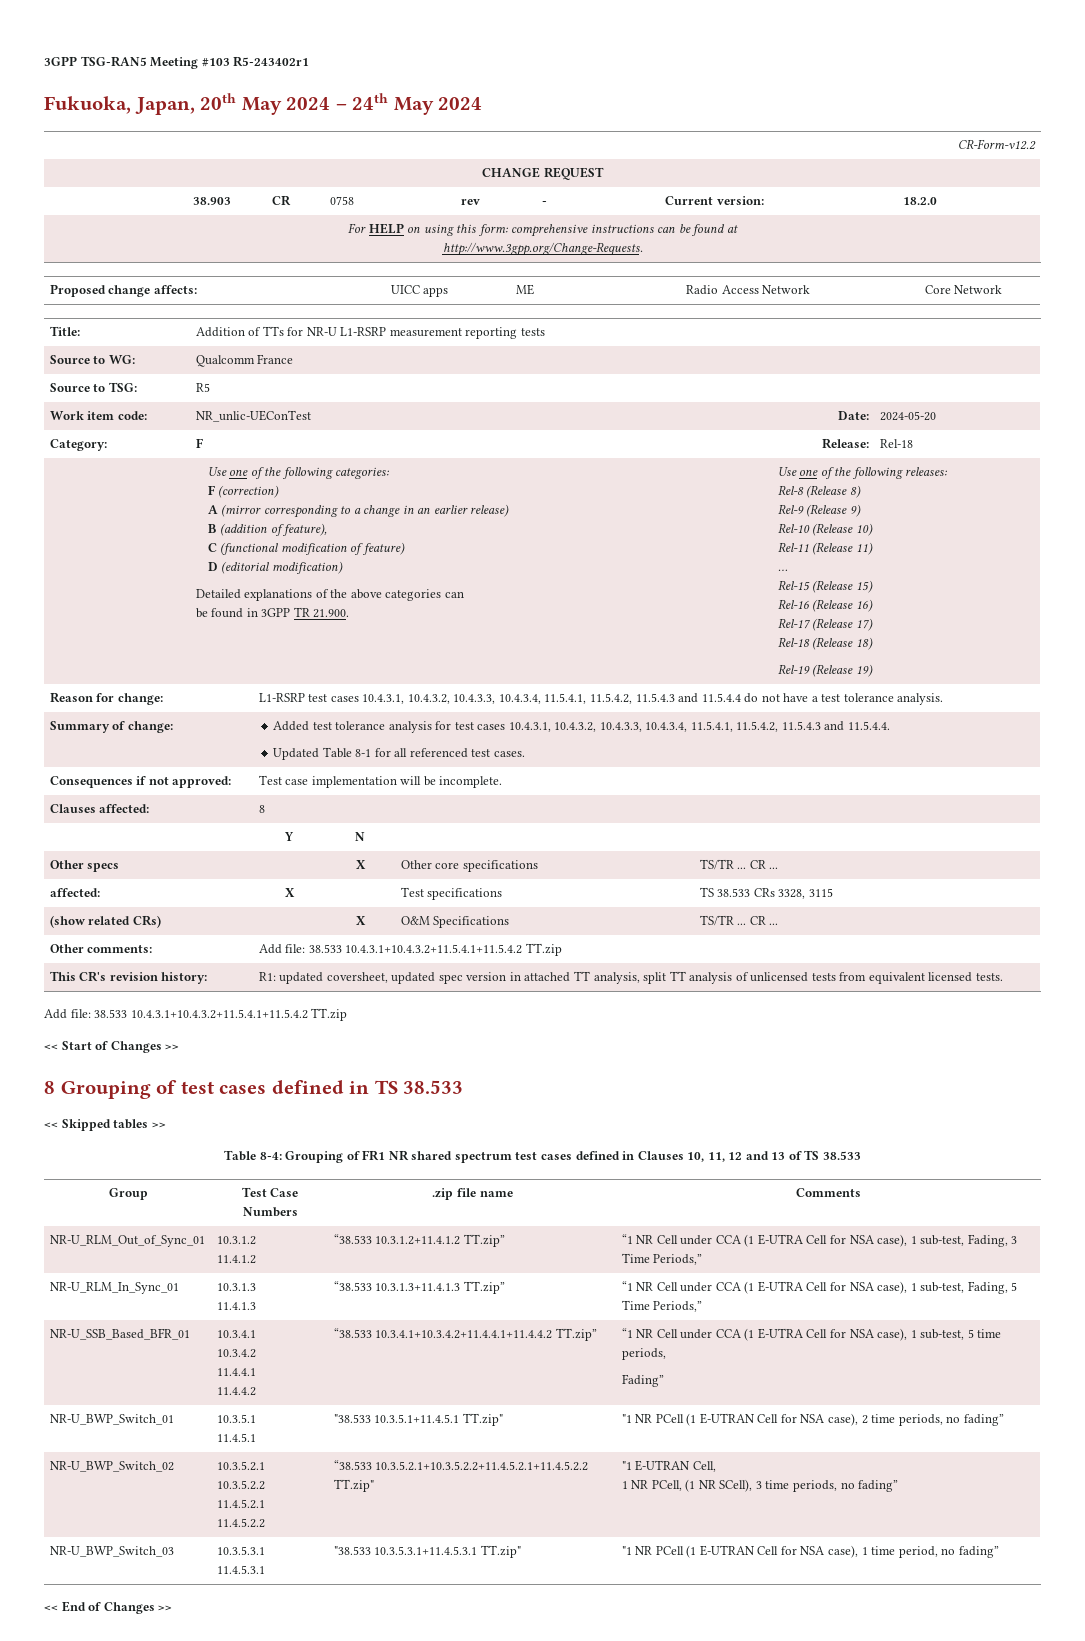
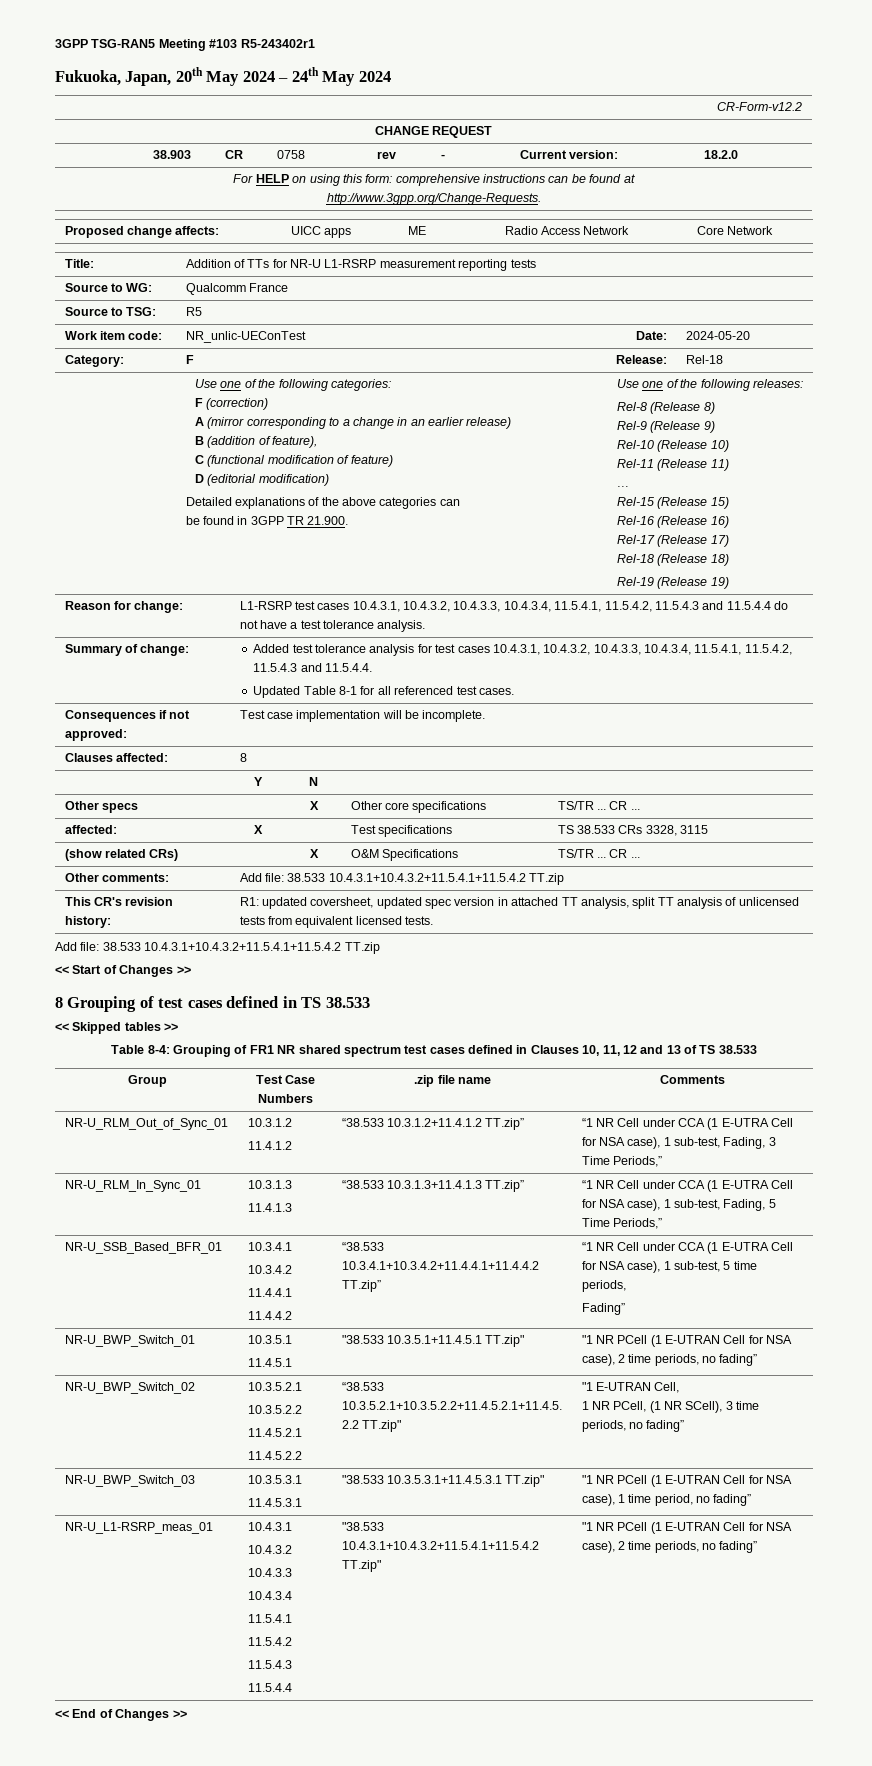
(999, 1552) none -> [64,1522,213,1534] [247,1522,292,1531] [247,1545,292,1554] [247,1568,292,1577] [247,1591,292,1600] [247,1614,292,1623] [247,1637,292,1646] [247,1660,292,1669] [247,1683,292,1692] [341,1522,384,1531] [341,1541,539,1550] [341,1560,381,1572] [581,1522,793,1534] [581,1541,758,1553] // NR-U_L1-RSRP_meas_01 | 10.4.3.1 // 10.4.3.2 // 10.4.3.3 // 10.4.3.4 // 11.5.4.1 // 11.5.4.2 // 11.5.4.3 // 11.5.4.4 | "38.533 10.4.3.1+10.4.3.2+11.5.4.1+11.5.4.2 TT.zip" | "1 NR PCell (1 E-UTRAN Cell for NSA case), 2 time periods, no fading”

